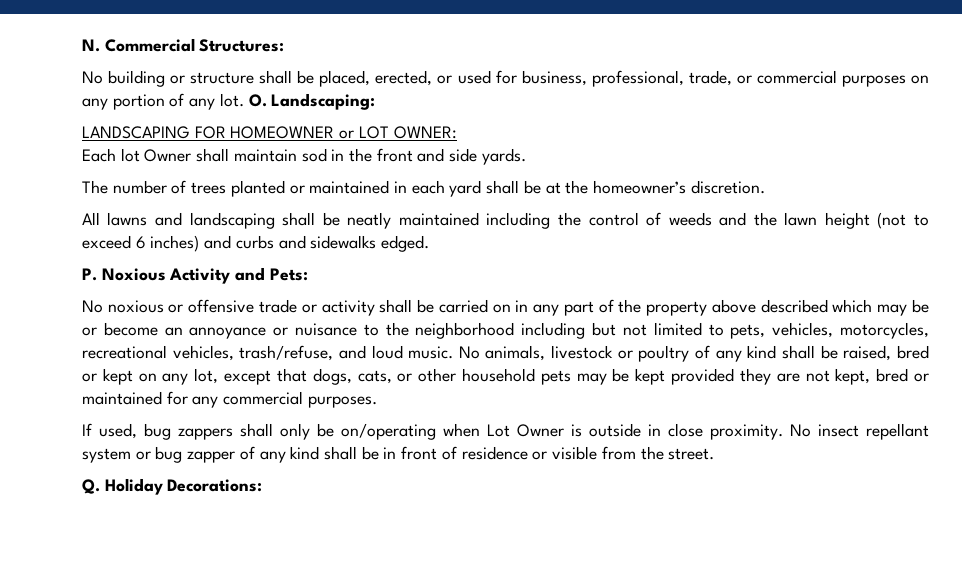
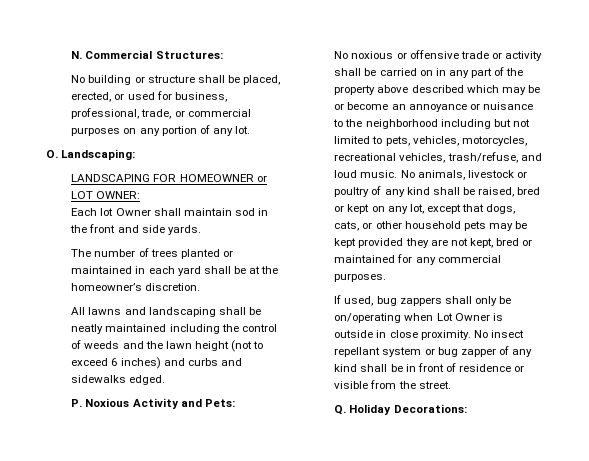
(244, 100) none -> (250, 130) //

